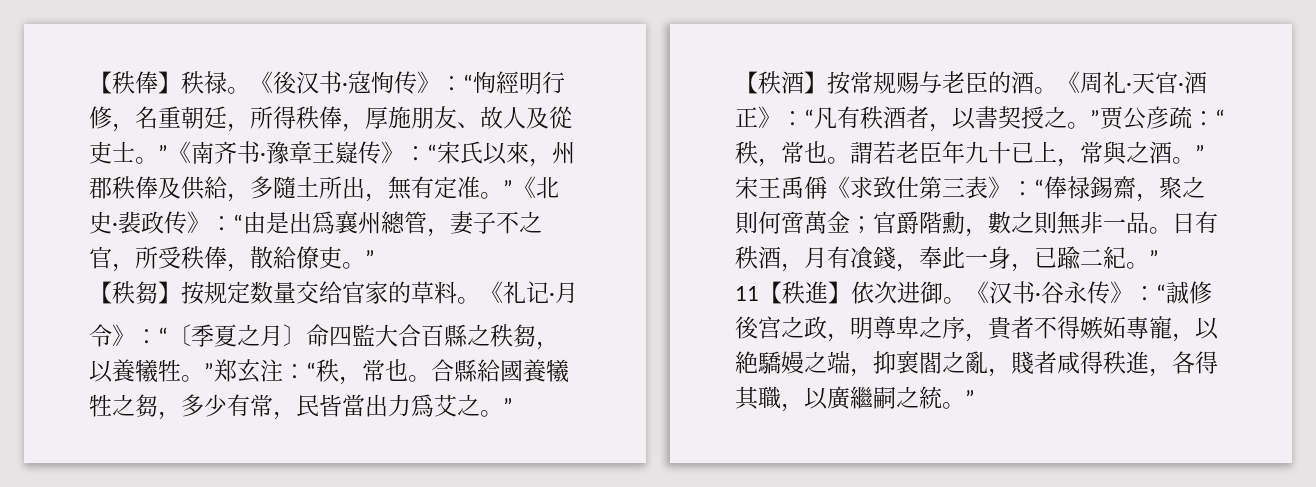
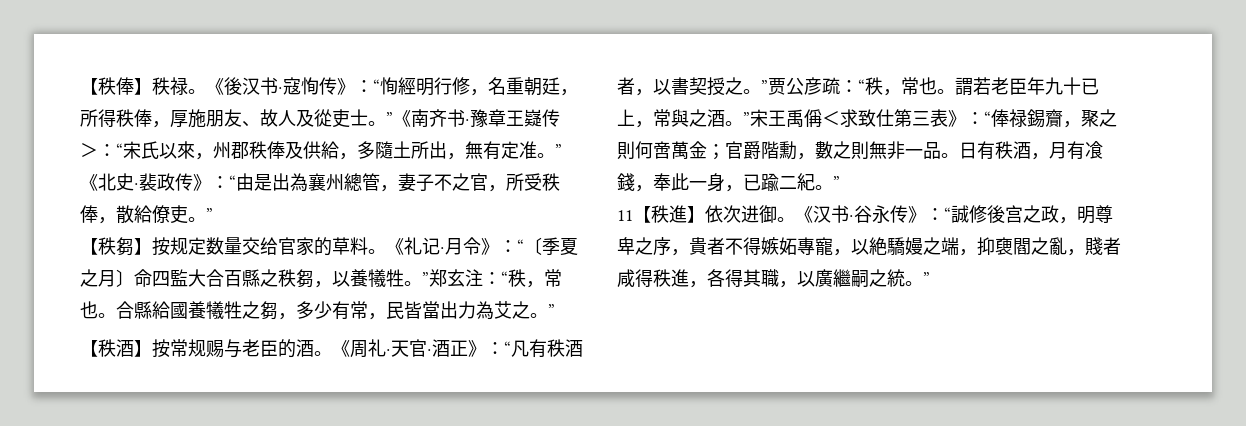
[381,141,404,163] 》 -> [80,143,98,157] ＞
[312,211,335,234] 爲 -> [290,173,308,192] 為
(578, 292) // -> (463, 246) none
[411,394,434,417] 爲 -> [476,301,494,320] 為
[827,176,850,198] 《 -> [822,111,840,125] ＜
[1113,176,1136,199] 齋 -> [1045,109,1063,127] 齎
[896,351,919,374] 褱 -> [995,237,1013,255] 褏

